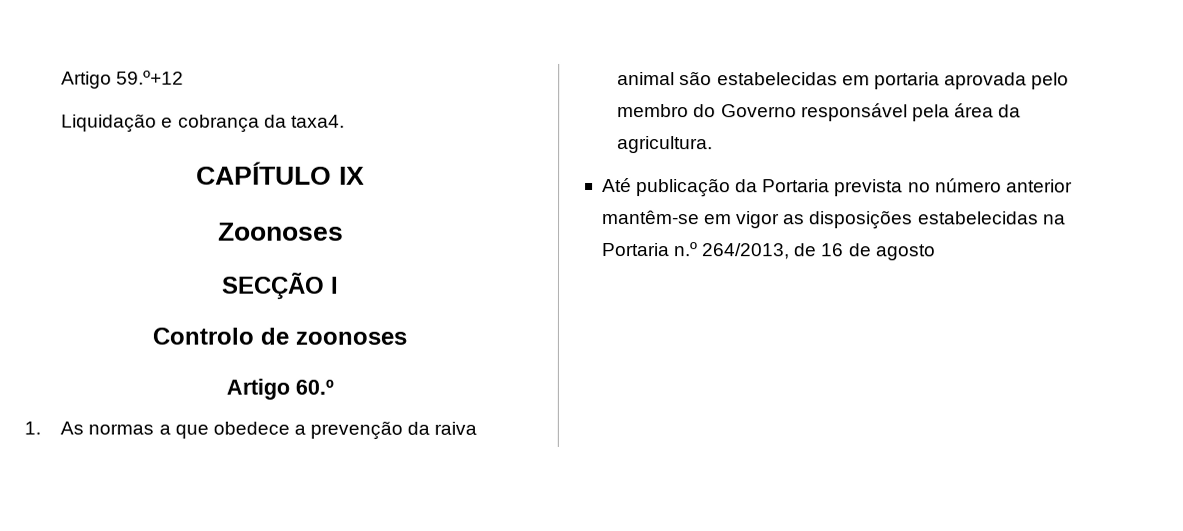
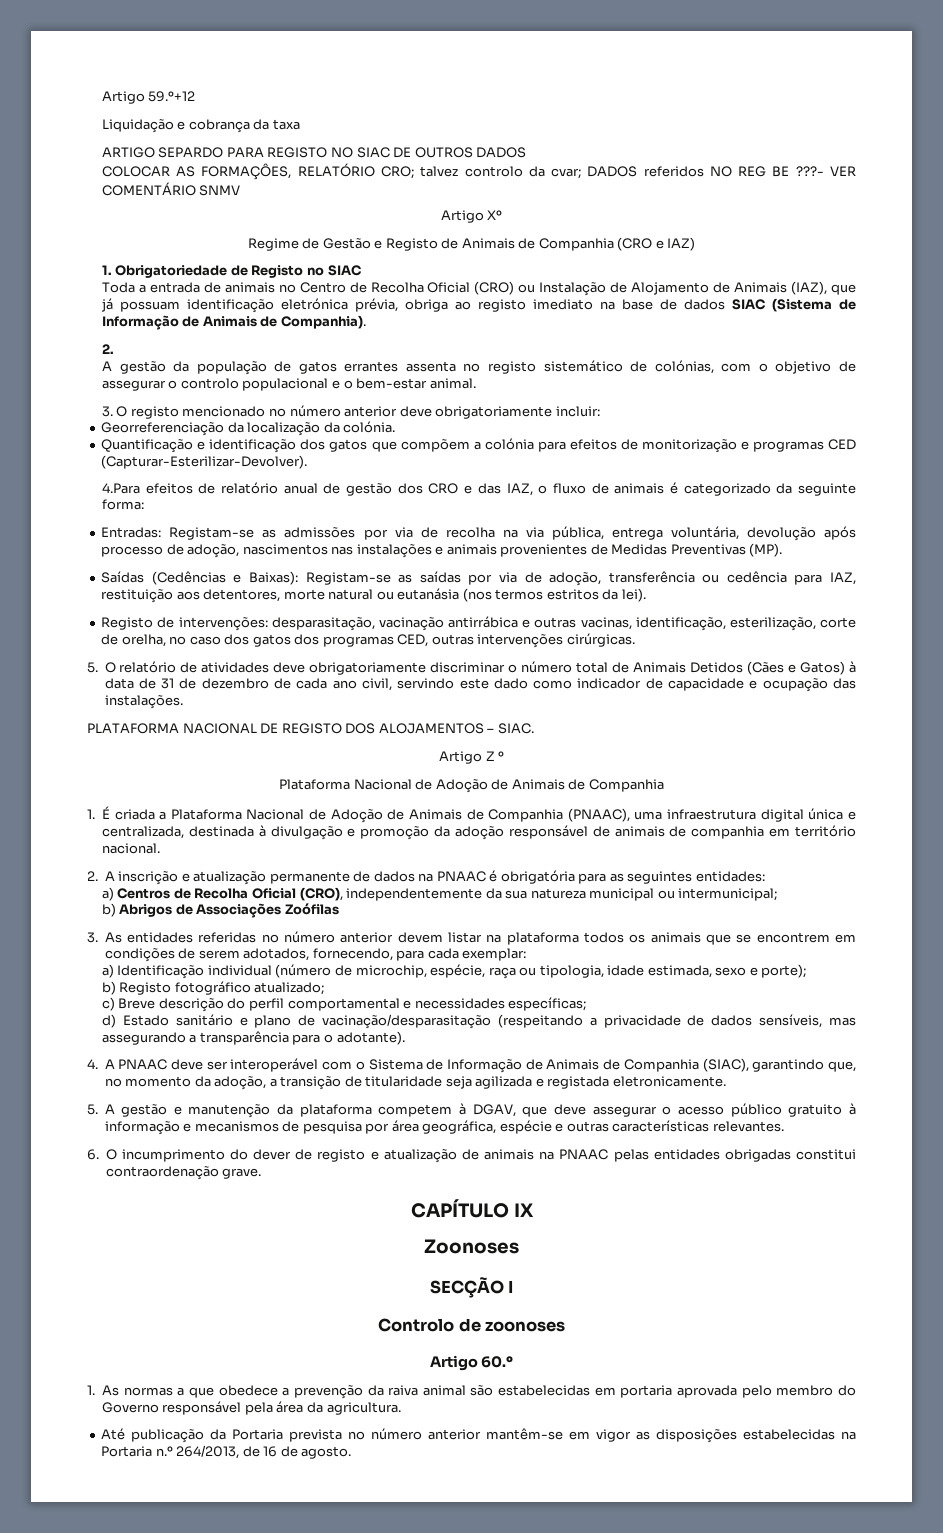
[290,114,345,128] taxa4. -> [272,119,300,130] [101,147,527,158] [101,163,856,180] [101,182,241,196] [440,210,503,223] [247,237,696,251] [101,265,362,278] [101,281,856,296] [100,298,856,313] [101,315,366,330] [101,344,114,354] [101,360,857,375] [101,378,476,391] [101,405,600,419] [101,421,396,436] [101,438,856,453] [101,455,308,469] [101,482,857,496] [101,499,144,510] [101,526,856,541] [101,543,783,558] [101,571,857,586] [101,588,646,603] [101,616,857,631] [101,633,635,648] [87,661,856,675] [104,678,856,692] [104,695,183,709] [87,723,534,734] [438,751,505,764] [279,779,664,793] [87,806,857,823] [101,825,857,840] [101,843,160,854] [87,870,765,885] [101,887,778,901] [101,903,339,918] [87,931,856,945] [104,948,527,962] [101,964,807,979] [101,981,325,995] [101,997,587,1012] [101,1014,856,1029] [101,1031,405,1045] [87,1058,856,1073] [104,1076,726,1090] [87,1103,856,1118] [104,1120,784,1135] [87,1149,856,1163] [105,1166,262,1180] taxa // ARTIGO SEPARDO PARA REGISTO NO SIAC DE OUTROS DADOS // COLOCAR AS FORMAÇÔES, RELATÓRIO CRO; talvez controlo da cvar; DADOS referidos NO REG BE ???- VER COMENTÁRIO SNMV // Artigo Xº // Regime de Gestão e Registo de Animais de Companhia (CRO e IAZ) // 1. Obrigatoriedade de Registo no SIAC // Toda a entrada de animais no Centro de Recolha Oficial (CRO) ou Instalação de Alojamento de Animais (IAZ), que já possuam identificação eletrónica prévia, obriga ao registo imediato na base de dados SIAC (Sistema de Informação de Animais de Companhia). // 2. // A gestão da população de gatos errantes assenta no registo sistemático de colónias, com o objetivo de assegurar o controlo populacional e o bem-estar animal. // 3. O registo mencionado no número anterior deve obrigatoriamente incluir: // Georreferenciação da localização da colónia. // Quantificação e identificação dos gatos que compõem a colónia para efeitos de monitorização e programas CED (Capturar-Esterilizar-Devolver). // 4.Para efeitos de relatório anual de gestão dos CRO e das IAZ, o fluxo de animais é categorizado da seguinte forma: // Entradas: Registam-se as admissões por via de recolha na via pública, entrega voluntária, devolução após processo de adoção, nascimentos nas instalações e animais provenientes de Medidas Preventivas (MP). // Saídas (Cedências e Baixas): Registam-se as saídas por via de adoção, transferência ou cedência para IAZ, restituição aos detentores, morte natural ou eutanásia (nos termos estritos da lei). // Registo de intervenções: desparasitação, vacinação antirrábica e outras vacinas, identificação, esterilização, corte de orelha, no caso dos gatos dos programas CED, outras intervenções cirúrgicas. // 5. O relatório de atividades deve obrigatoriamente discriminar o número total de Animais Detidos (Cães e Gatos) à data de 31 de dezembro de cada ano civil, servindo este dado como indicador de capacidade e ocupação das instalações. // PLATAFORMA NACIONAL DE REGISTO DOS ALOJAMENTOS – SIAC. // Artigo Z º // Plataforma Nacional de Adoção de Animais de Companhia // 1. É criada a Plataforma Nacional de Adoção de Animais de Companhia (PNAAC), uma infraestrutura digital única e centralizada, destinada à divulgação e promoção da adoção responsável de animais de companhia em território nacional. // 2. A inscrição e atualização permanente de dados na PNAAC é obrigatória para as seguintes entidades: // a) Centros de Recolha Oficial (CRO), independentemente da sua natureza municipal ou intermunicipal; // b) Abrigos de Associações Zoófilas // 3. As entidades referidas no número anterior devem listar na plataforma todos os animais que se encontrem em condições de serem adotados, fornecendo, para cada exemplar: // a) Identificação individual (número de microchip, espécie, raça ou tipologia, idade estimada, sexo e porte); // b) Registo fotográfico atualizado; // c) Breve descrição do perfil comportamental e necessidades específicas; // d) Estado sanitário e plano de vacinação/desparasitação (respeitando a privacidade de dados sensíveis, mas assegurando a transparência para o adotante). // 4. A PNAAC deve ser interoperável com o Sistema de Informação de Animais de Companhia (SIAC), garantindo que, no momento da adoção, a transição de titularidade seja agilizada e registada eletronicamente. // 5. A gestão e manutenção da plataforma competem à DGAV, que deve assegurar o acesso público gratuito à informação e mecanismos de pesquisa por área geográfica, espécie e outras características relevantes. // 6. O incumprimento do dever de registo e atualização de animais na PNAAC pelas entidades obrigadas constitui contraordenação grave.
[875,244,936,261] agosto -> [301,1446,352,1459] agosto.

